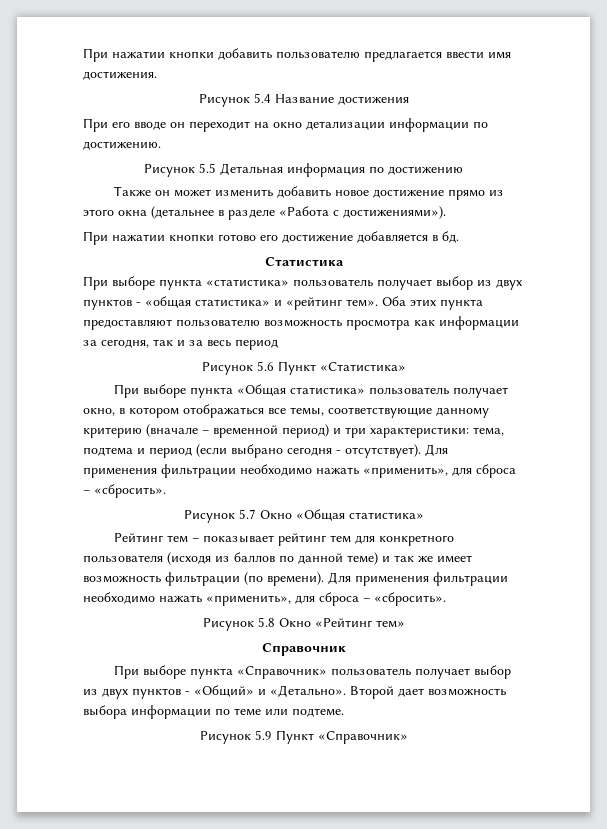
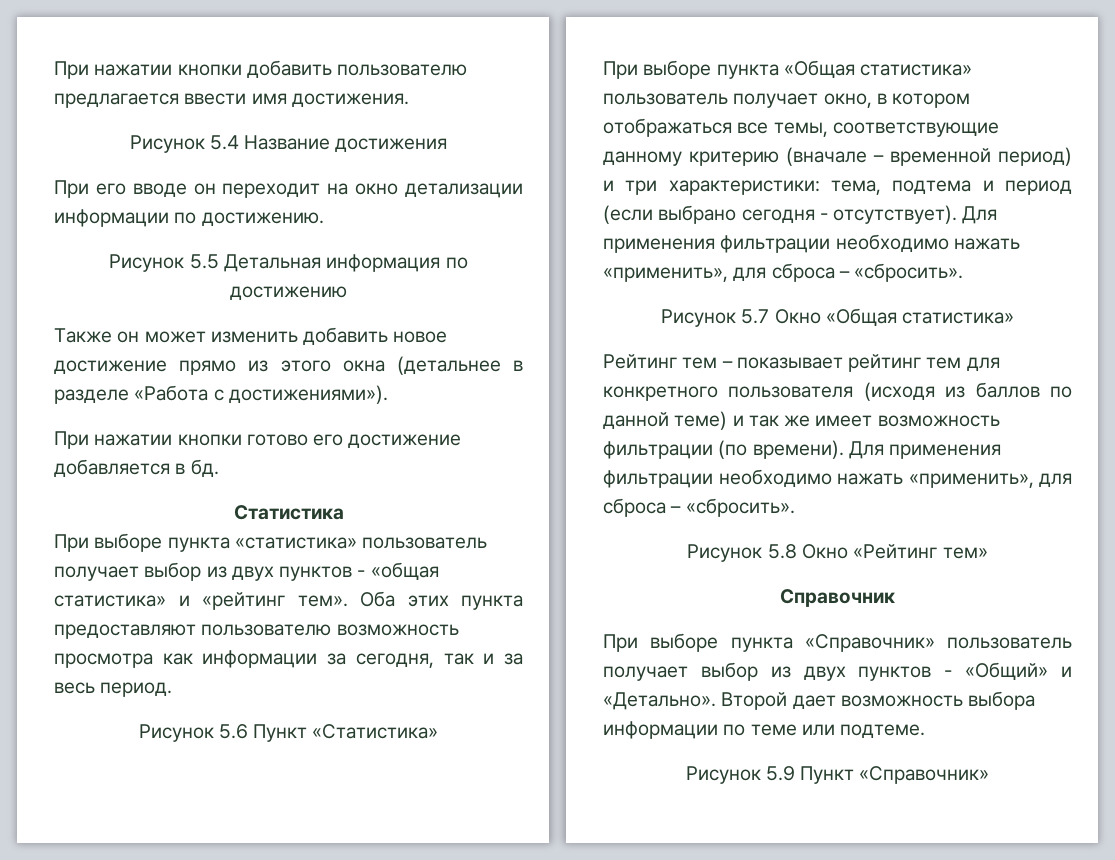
[235,339,278,350] период -> [100,682,173,697] период.

